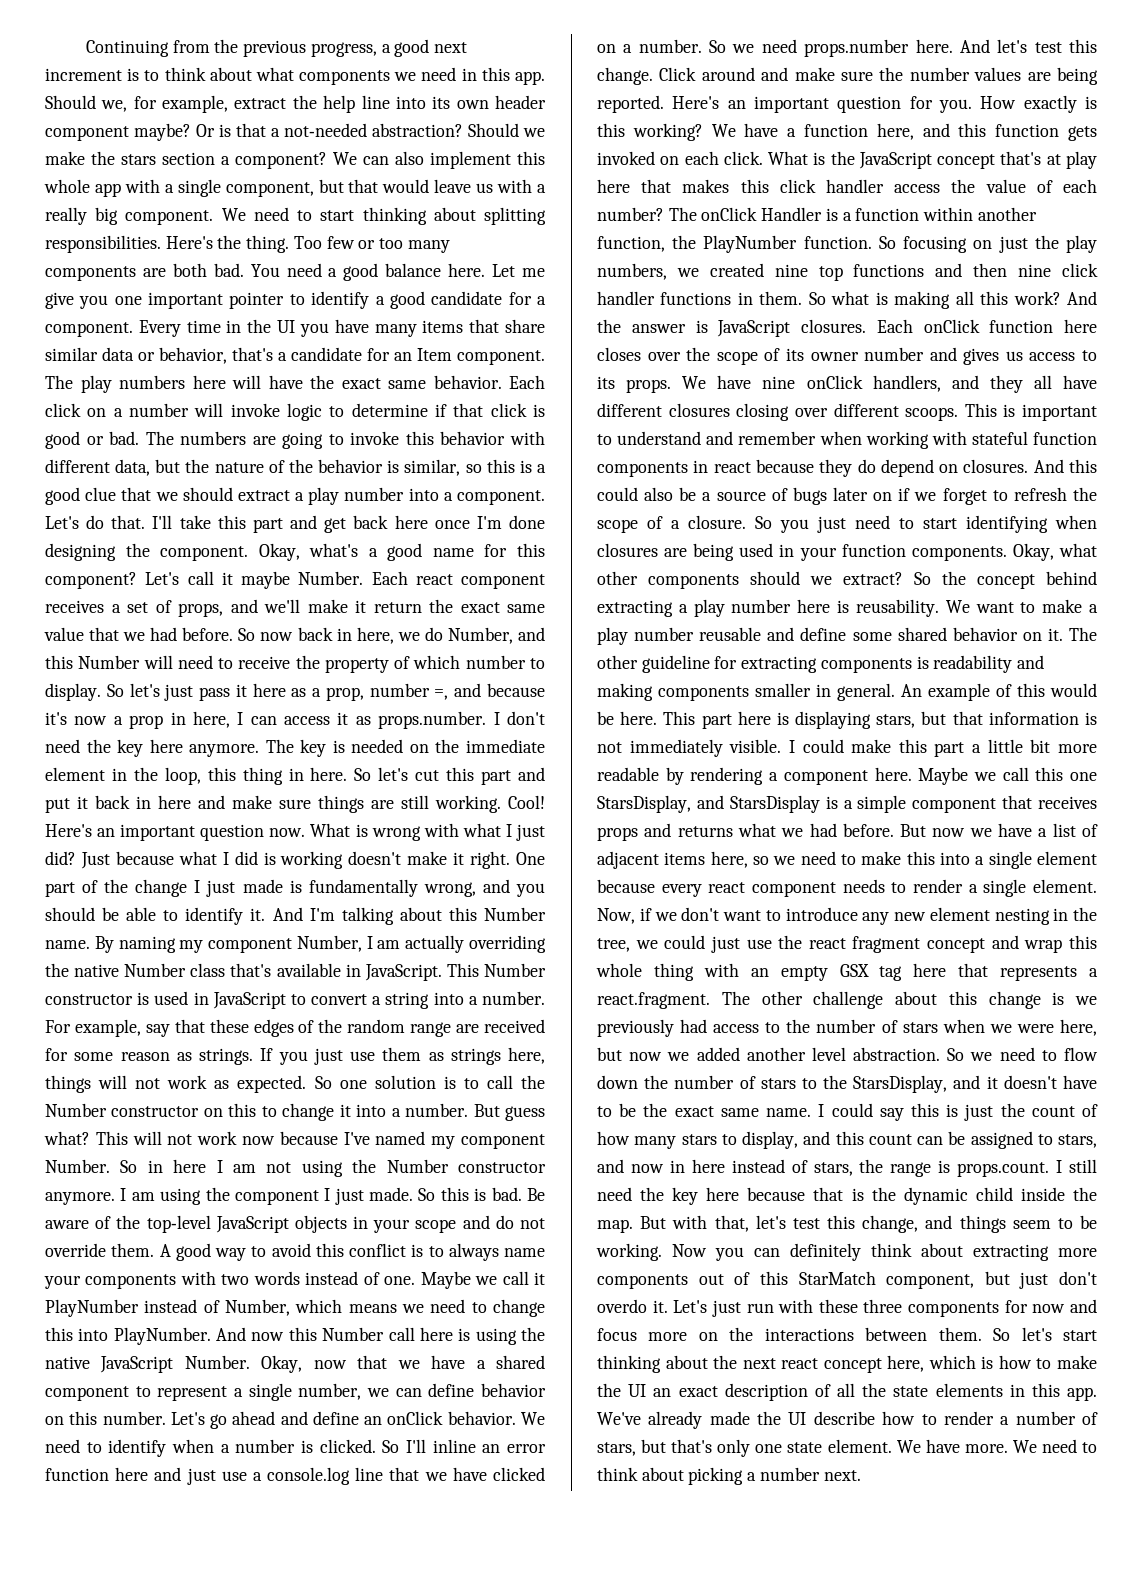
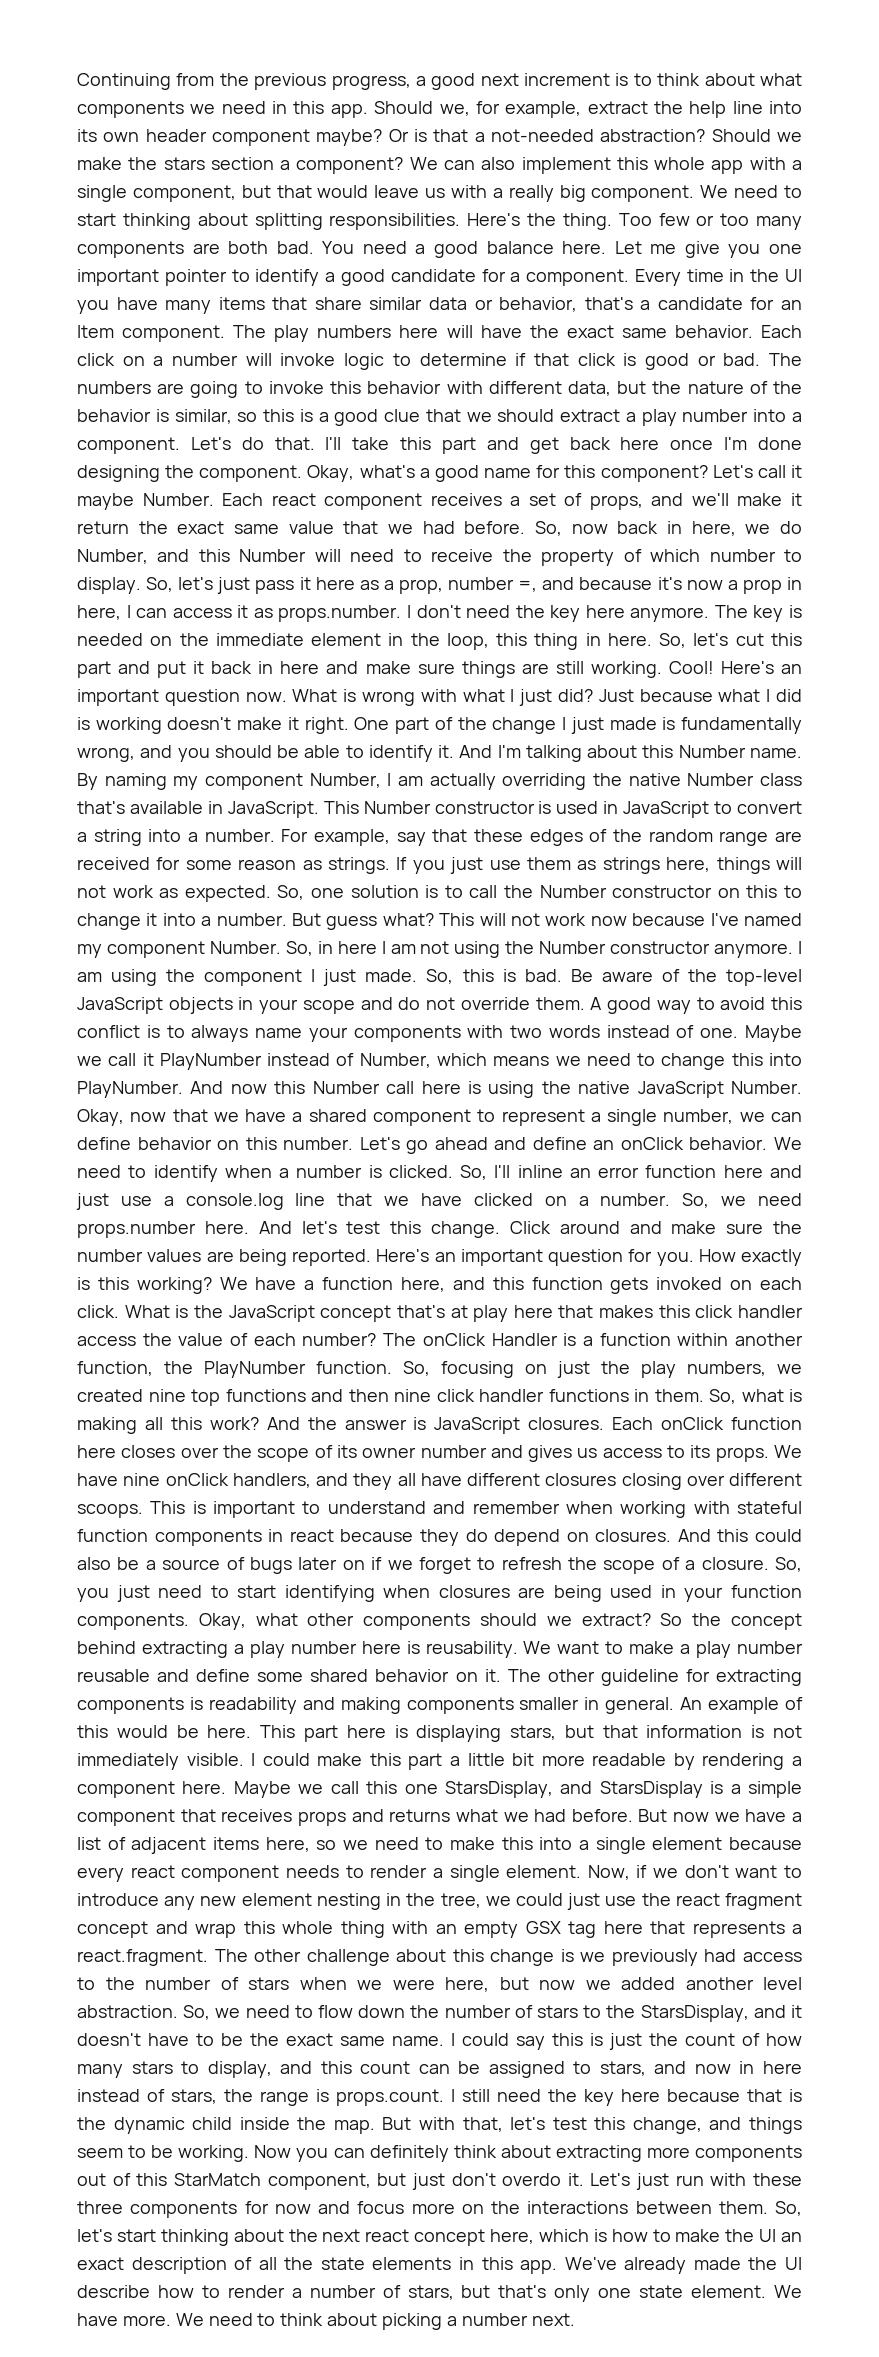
[238,628,256,641] So -> [535,521,562,536] So,
[106,684,124,697] So -> [146,577,174,592] So,
[354,768,372,781] So -> [659,633,687,648] So,
[314,1076,332,1089] So -> [277,885,305,900] So,
[120,1160,138,1173] So -> [285,941,313,956] So,
[418,1188,436,1201] So -> [426,969,454,984] So,
[382,1440,400,1453] So -> [460,1165,488,1180] So,
[709,40,727,53] So -> [682,1193,710,1208] So,
[878,236,896,249] So -> [403,1361,430,1376] So,
[808,292,826,305] So -> [709,1389,736,1404] So,
[755,516,772,529] So -> [775,1557,803,1572] So,
[947,1048,965,1061] So -> [183,2005,211,2020] So,
[993,1328,1011,1341] So -> [775,2201,802,2216] So,

